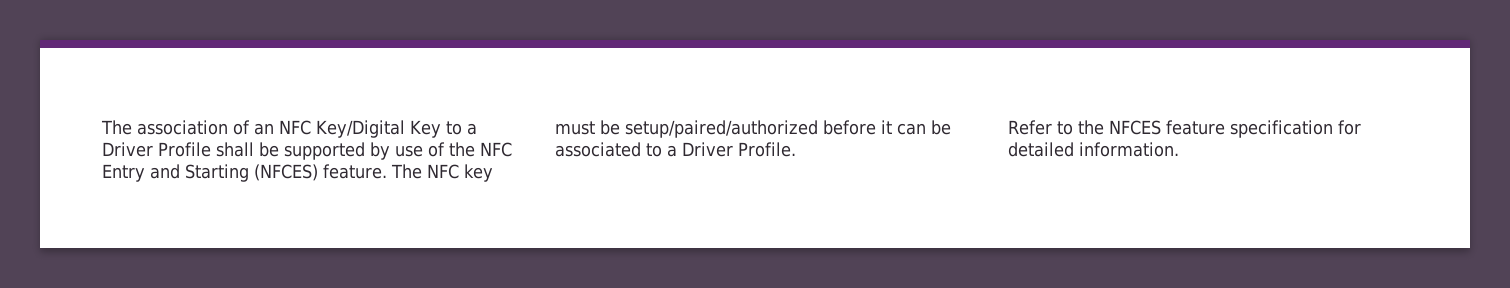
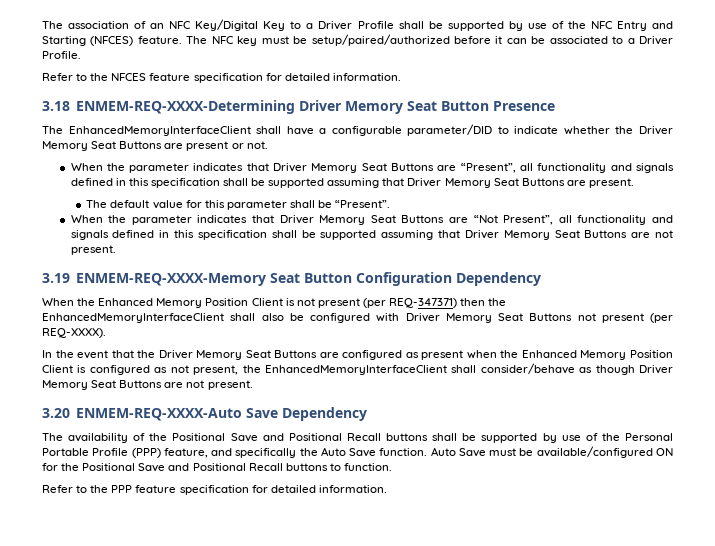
(1179, 149) none -> [42,100,555,114] [42,124,673,136] [42,141,268,151] [70,163,674,173] [70,178,634,188] [86,200,391,210] [70,215,673,225] [70,230,673,240] [70,245,116,255] [42,272,541,286] [42,298,507,308] [42,313,673,323] [42,328,106,338] [42,350,673,360] [42,363,673,375] [42,380,253,390] [42,407,367,421] [42,433,673,443] [42,446,673,458] [42,463,392,472] [42,485,387,495] // 3.18 ENMEM-REQ-XXXX-Determining Driver Memory Seat Button Presence // The EnhancedMemoryInterfaceClient shall have a configurable parameter/DID to indicate whether the Driver Memory Seat Buttons are present or not. // When the parameter indicates that Driver Memory Seat Buttons are “Present”, all functionality and signals defined in this specification shall be supported assuming that Driver Memory Seat Buttons are present. // The default value for this parameter shall be “Present”. // When the parameter indicates that Driver Memory Seat Buttons are “Not Present”, all functionality and signals defined in this specification shall be supported assuming that Driver Memory Seat Buttons are not present. // 3.19 ENMEM-REQ-XXXX-Memory Seat Button Configuration Dependency // When the Enhanced Memory Position Client is not present (per REQ-347371) then the EnhancedMemoryInterfaceClient shall also be configured with Driver Memory Seat Buttons not present (per REQ-XXXX). // In the event that the Driver Memory Seat Buttons are configured as present when the Enhanced Memory Position Client is configured as not present, the EnhancedMemoryInterfaceClient shall consider/behave as though Driver Memory Seat Buttons are not present. // 3.20 ENMEM-REQ-XXXX-Auto Save Dependency // The availability of the Positional Save and Positional Recall buttons shall be supported by use of the Personal Portable Profile (PPP) feature, and specifically the Auto Save function. Auto Save must be available/configured ON for the Positional Save and Positional Recall buttons to function. // Refer to the PPP feature specification for detailed information.

